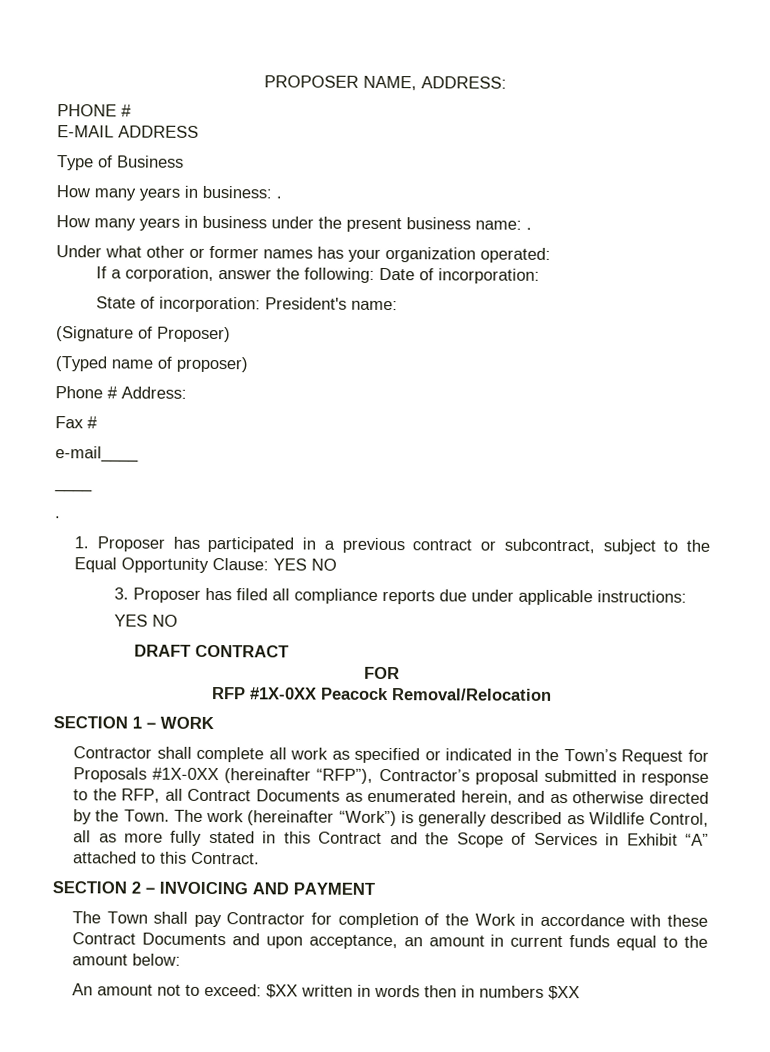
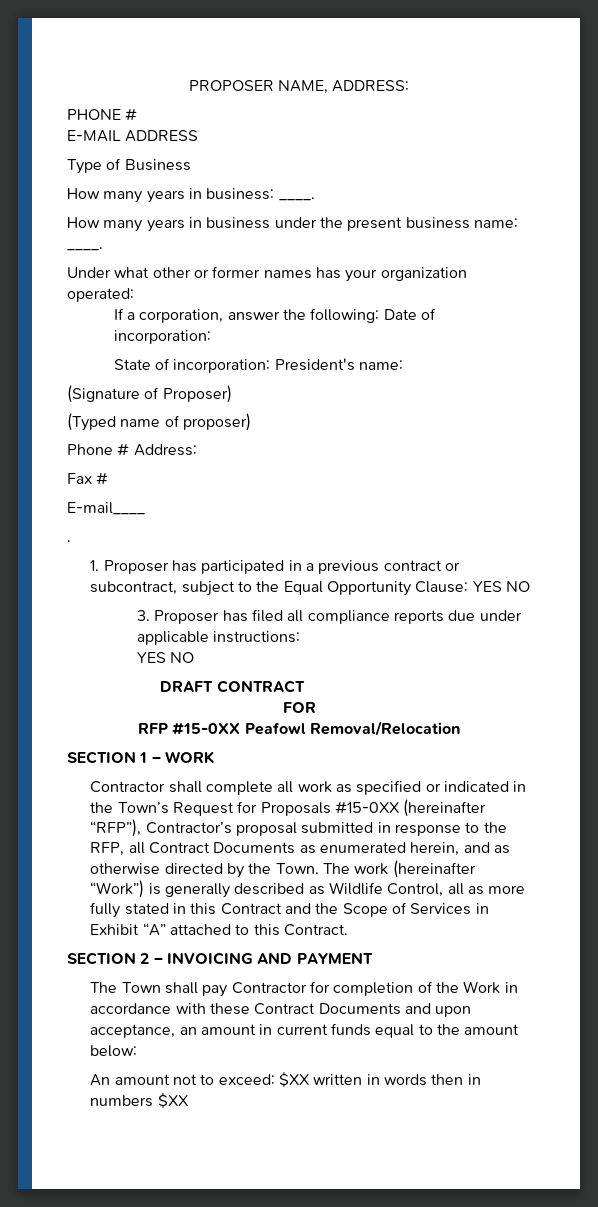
[276,196,282,199] . -> [278,197,315,201] ____.
[526,227,532,230] . -> [67,247,103,251] ____.
[55,446,139,463] [54,488,93,493] e-mail____ // ____ -> [67,502,145,515] E-mail____
[250,687,389,701] #1X-0XX Peacock -> [172,722,306,735] #15-0XX Peafowl
[152,767,220,781] #1X-0XX -> [334,801,400,814] #15-0XX

